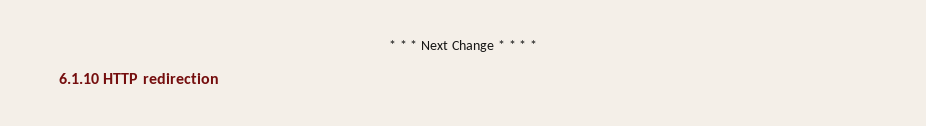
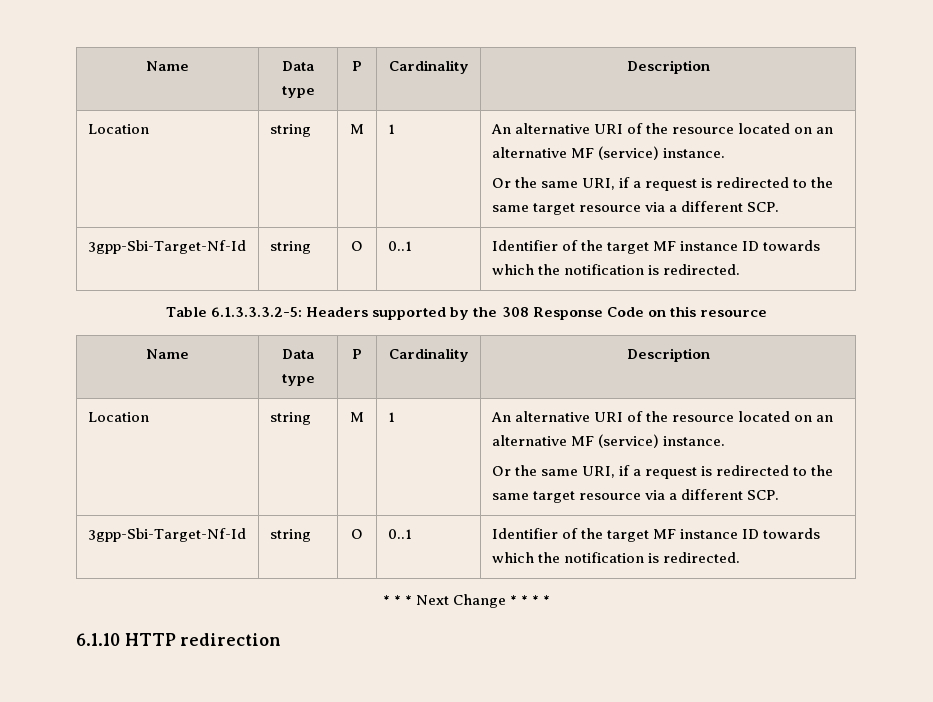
(388, 45) none -> [146,61,189,71] [282,61,314,71] [281,86,315,98] [352,61,362,71] [388,60,469,74] [626,60,710,74] [87,124,149,134] [269,124,311,137] [350,124,364,134] [387,124,395,134] [490,123,834,134] [491,146,726,160] [491,177,834,191] [491,201,780,215] [87,240,246,254] [269,241,311,254] [351,241,363,251] [387,241,412,251] [491,240,821,254] [491,264,741,275] [166,306,767,320] [146,349,189,359] [282,349,314,359] [281,374,315,386] [352,349,362,359] [388,348,469,362] [626,348,710,362] [87,412,149,422] [269,412,311,425] [350,412,364,422] [387,412,395,422] [490,411,834,422] [491,434,726,448] [491,465,834,479] [491,489,780,503] [87,528,246,542] [269,529,311,542] [351,529,363,539] [387,529,412,539] [491,528,821,542] [491,552,741,563] Name | Data type | P | Cardinality | Description // Location | string | M | 1 | An alternative URI of the resource located on an alternative MF (service) instance. // Or the same URI, if a request is redirected to the same target resource via a different SCP. // 3gpp-Sbi-Target-Nf-Id | string | O | 0..1 | Identifier of the target MF instance ID towards which the notification is redirected. // Table 6.1.3.3.3.2-5: Headers supported by the 308 Response Code on this resource // Name | Data type | P | Cardinality | Description // Location | string | M | 1 | An alternative URI of the resource located on an alternative MF (service) instance. // Or the same URI, if a request is redirected to the same target resource via a different SCP. // 3gpp-Sbi-Target-Nf-Id | string | O | 0..1 | Identifier of the target MF instance ID towards which the notification is redirected. //

